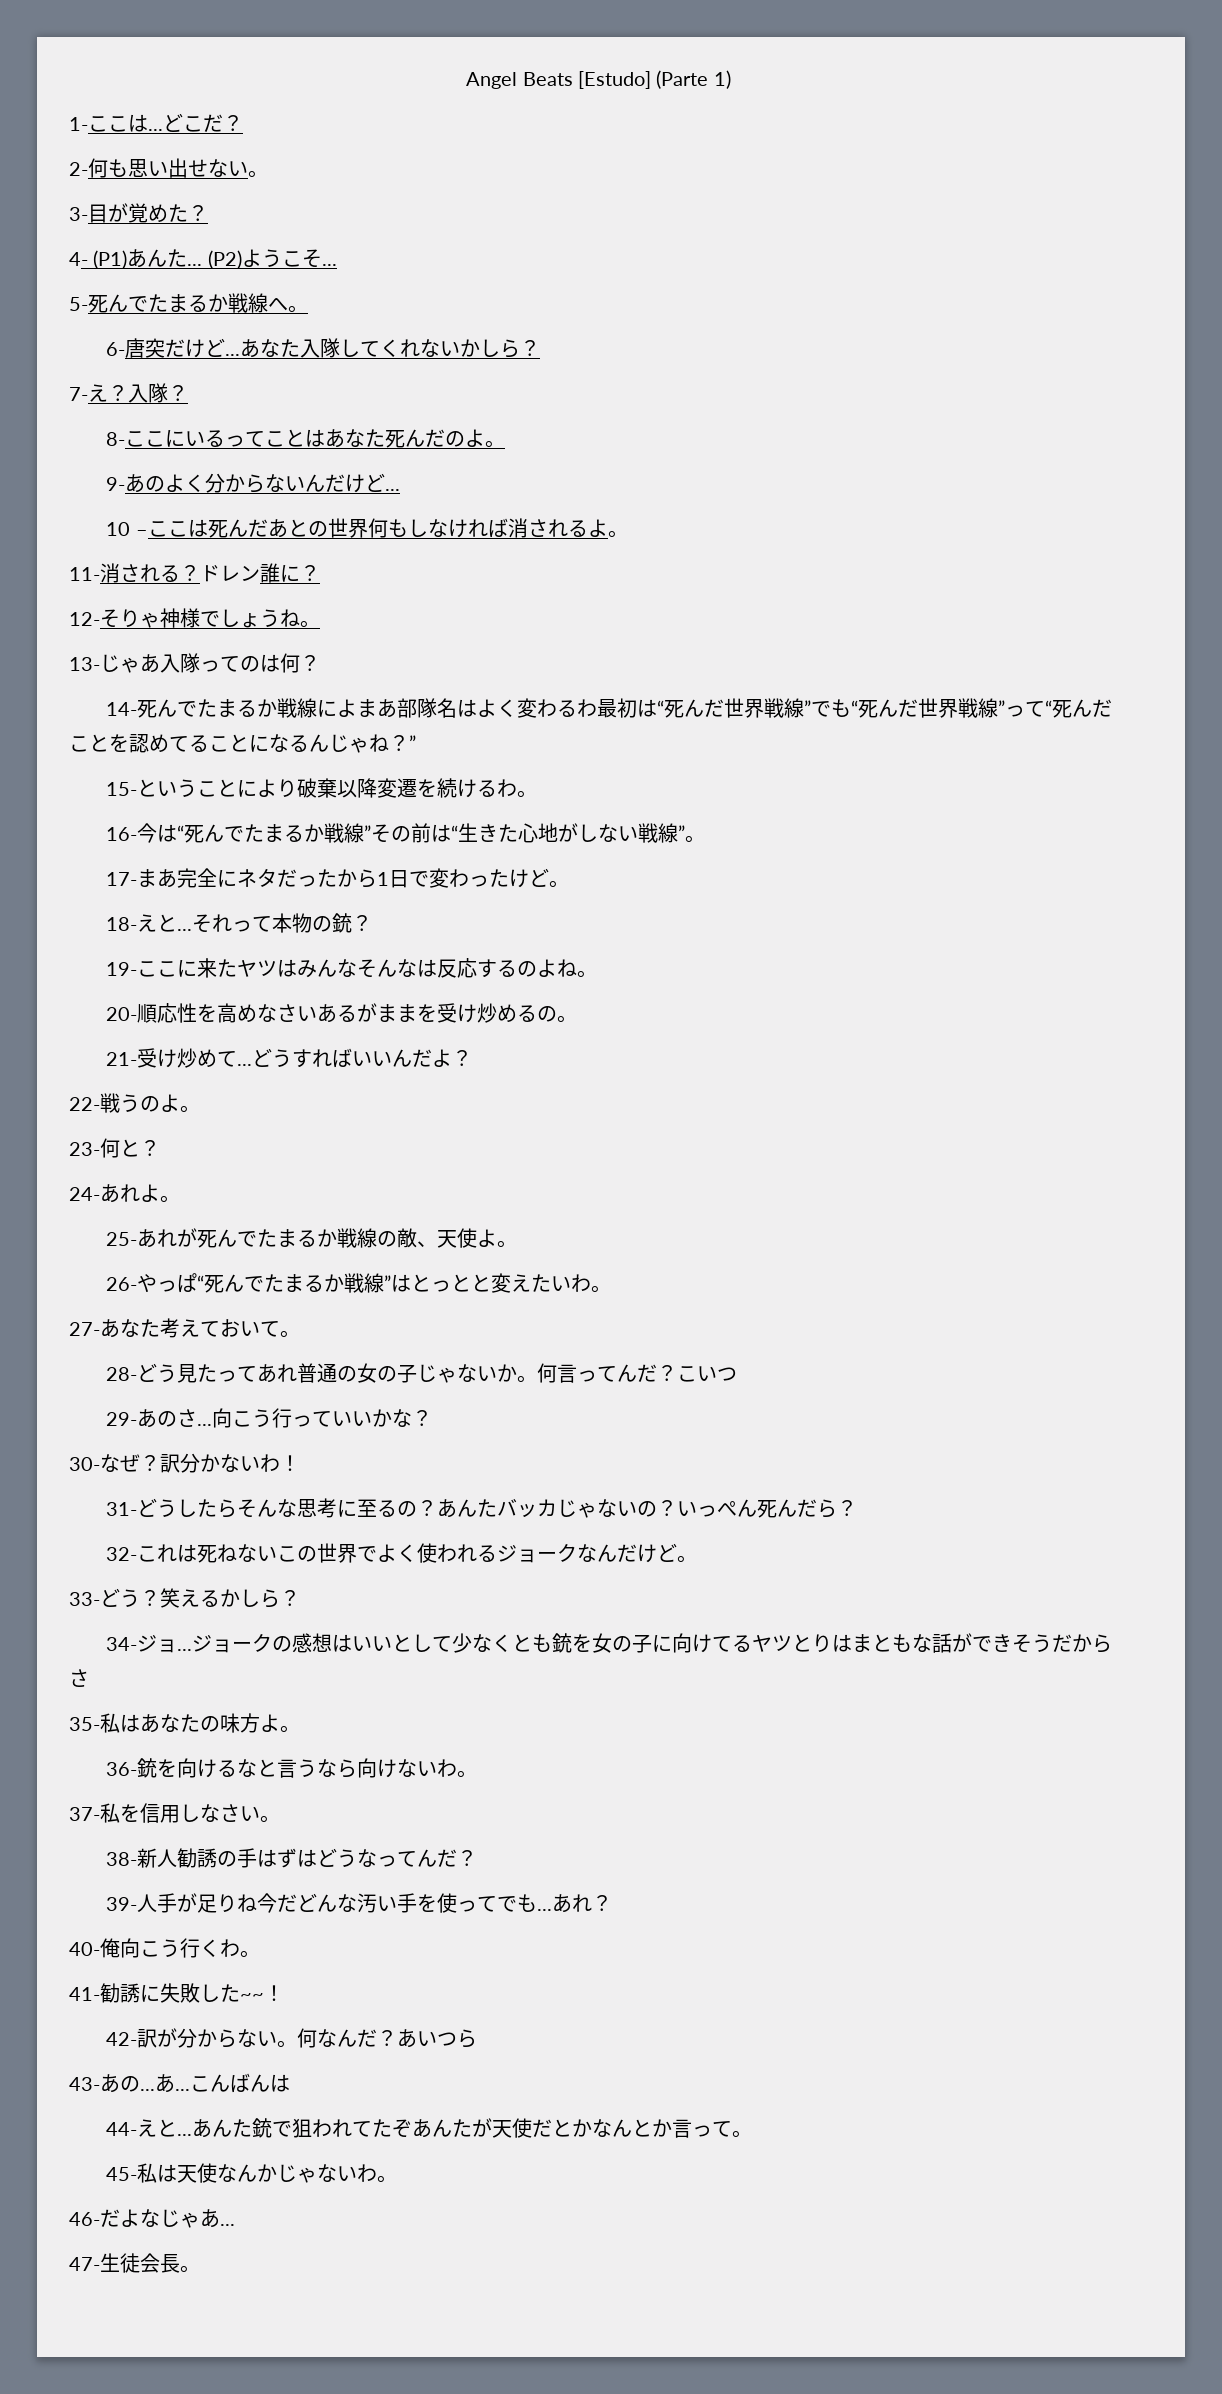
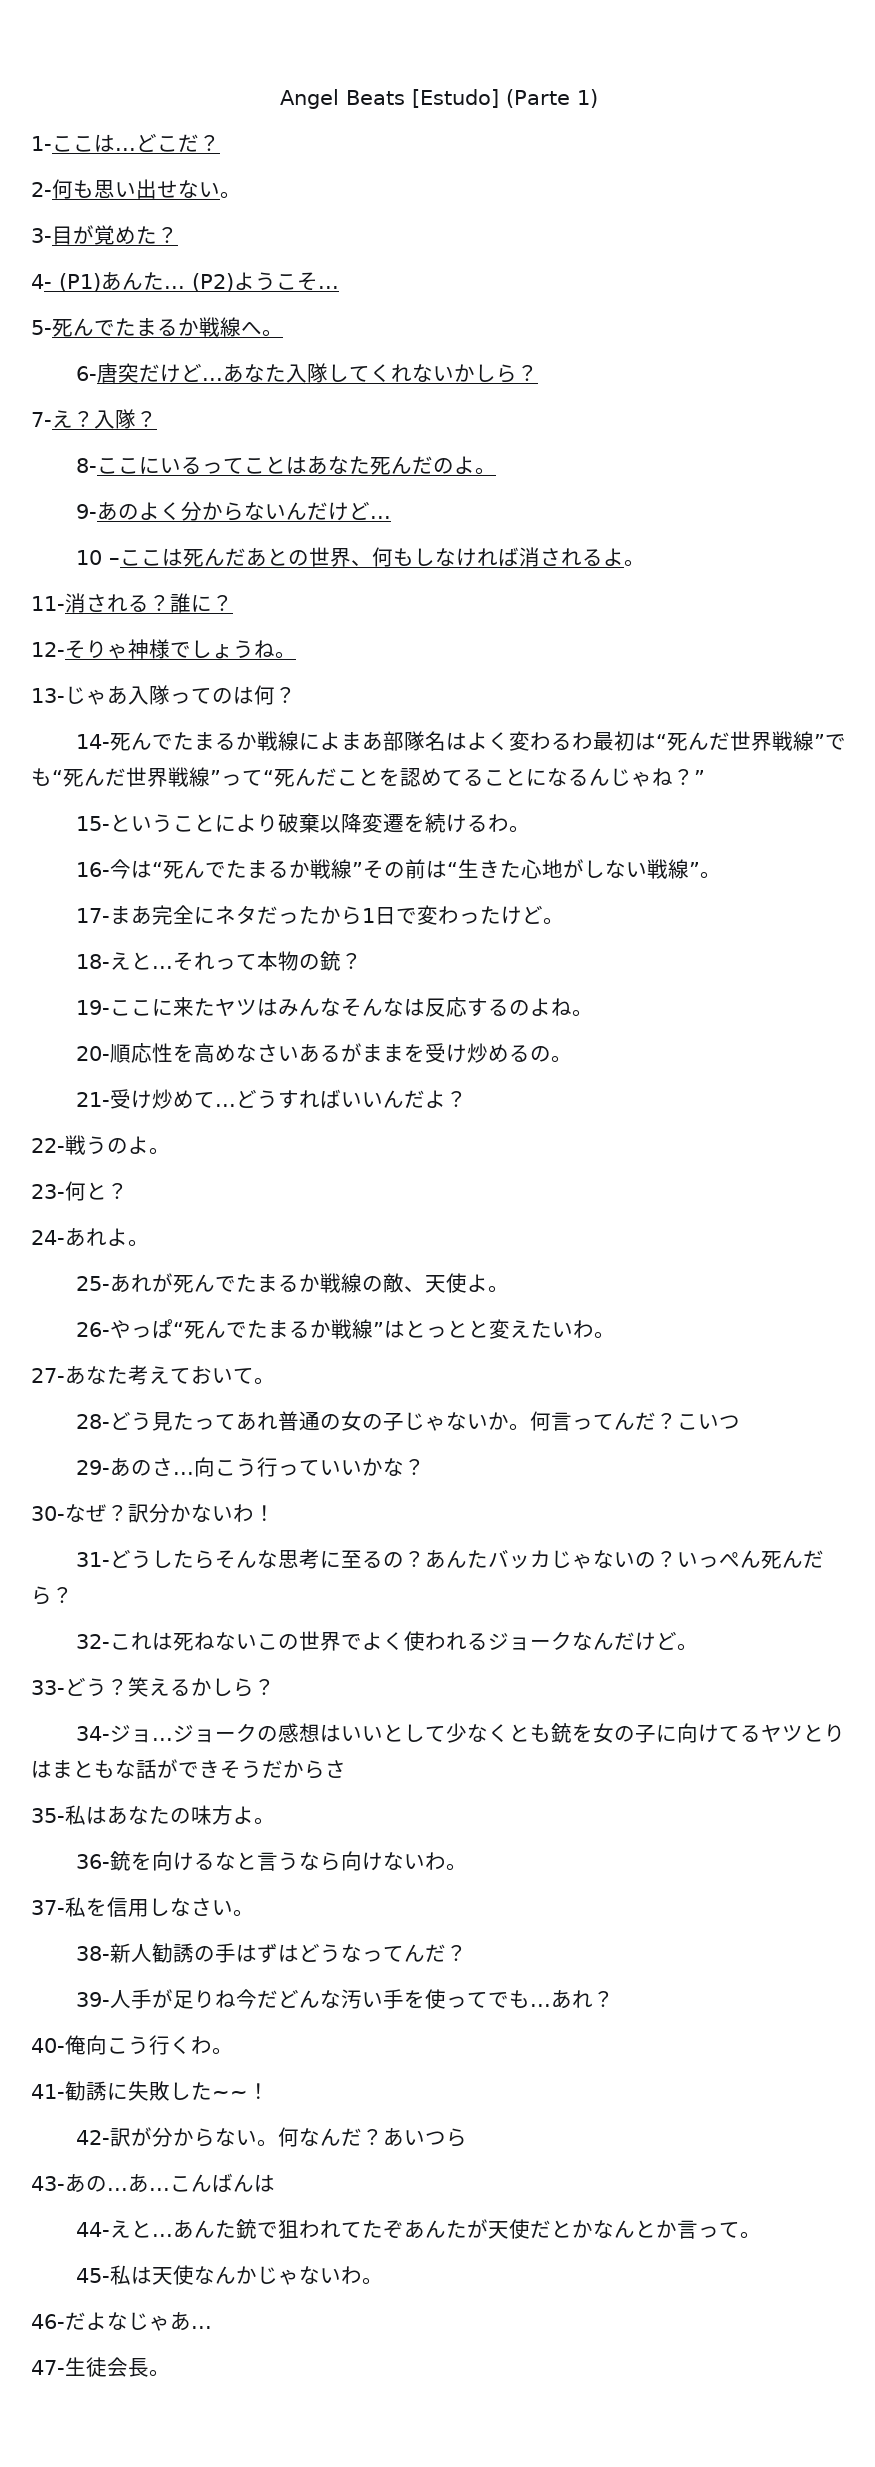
(368, 528) none -> [350,560,372,566] 、
[200,565,260,582] ドレン -> (170, 603) none

